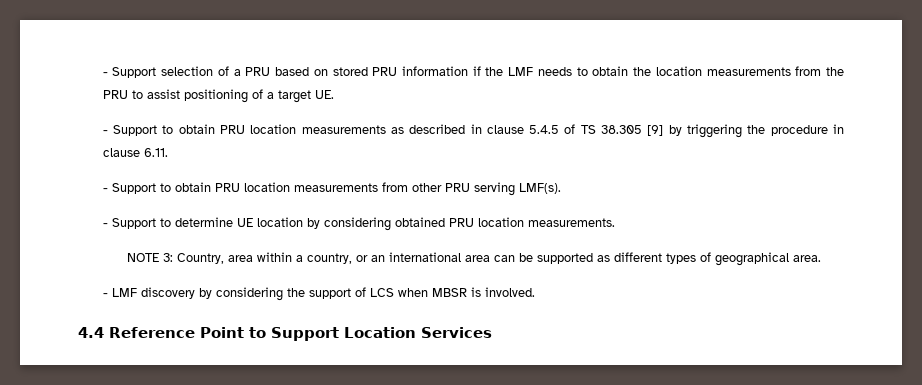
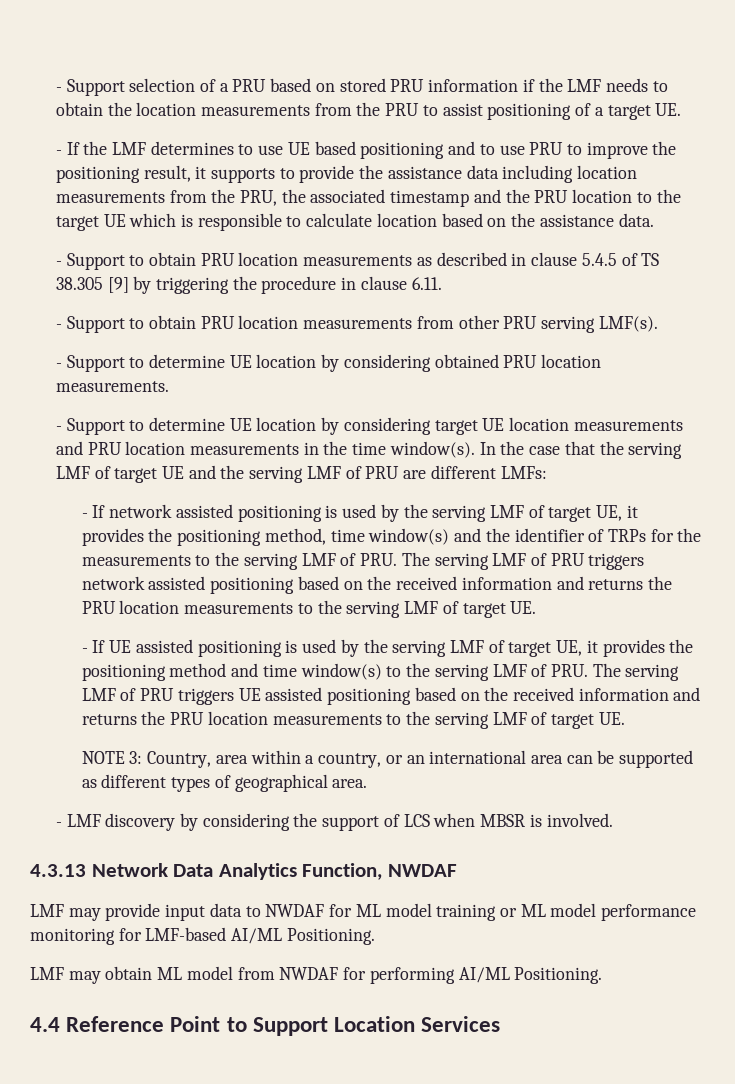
(334, 94) none -> [55,141,677,159] [55,165,638,183] [55,189,681,207] [55,213,654,231] // - If the LMF determines to use UE based positioning and to use PRU to improve the positioning result, it supports to provide the assistance data including location measurements from the PRU, the associated timestamp and the PRU location to the target UE which is responsible to calculate location based on the assistance data.
(615, 222) none -> [55,417,683,435] [55,441,683,459] [55,465,547,483] [81,504,638,522] [81,528,702,546] [81,552,645,570] [81,576,672,594] [81,600,537,618] [81,639,694,657] [81,663,680,681] [81,687,701,705] [81,711,625,729] // - Support to determine UE location by considering target UE location measurements and PRU location measurements in the time window(s). In the case that the serving LMF of target UE and the serving LMF of PRU are different LMFs: // - If network assisted positioning is used by the serving LMF of target UE, it provides the positioning method, time window(s) and the identifier of TRPs for the measurements to the serving LMF of PRU. The serving LMF of PRU triggers network assisted positioning based on the received information and returns the PRU location measurements to the serving LMF of target UE. // - If UE assisted positioning is used by the serving LMF of target UE, it provides the positioning method and time window(s) to the serving LMF of PRU. The serving LMF of PRU triggers UE assisted positioning based on the received information and returns the PRU location measurements to the serving LMF of target UE.
(535, 292) none -> [30,863,457,880] [30,903,697,921] [30,927,375,945] [30,966,603,984] // 4.3.13 Network Data Analytics Function, NWDAF // LMF may provide input data to NWDAF for ML model training or ML model performance monitoring for LMF-based AI/ML Positioning. // LMF may obtain ML model from NWDAF for performing AI/ML Positioning.

